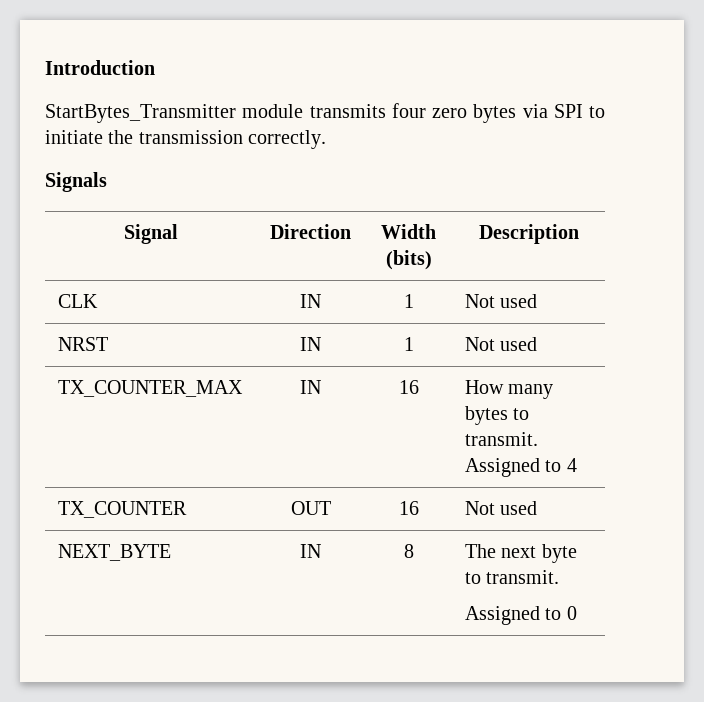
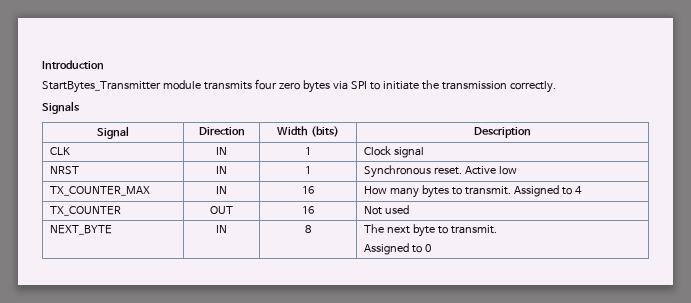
[465,294,538,308] Not used -> [363,146,424,158] Clock signal
[465,337,538,351] Not used -> [363,165,517,178] Synchronous reset. Active low

